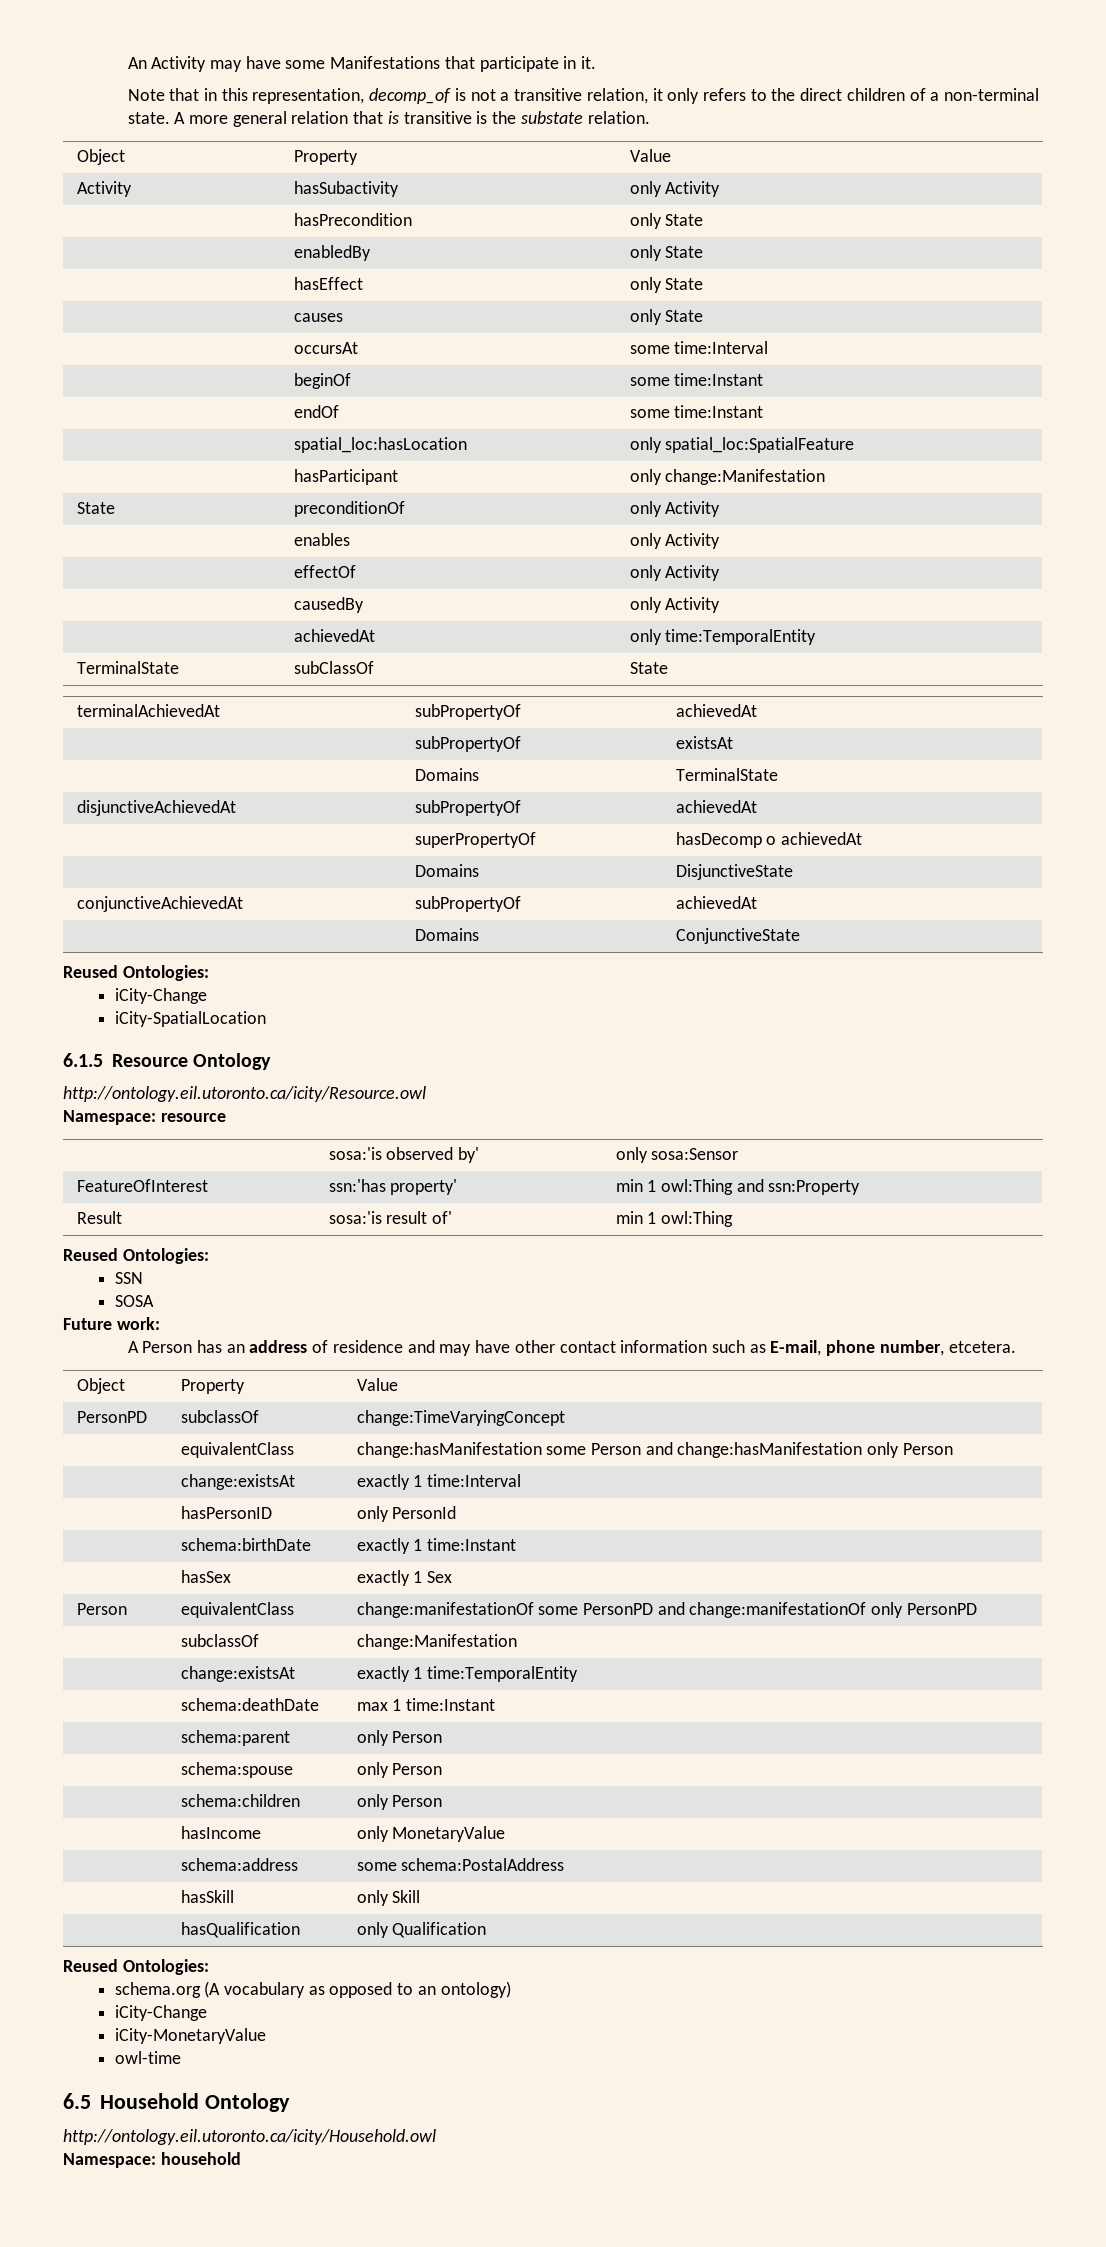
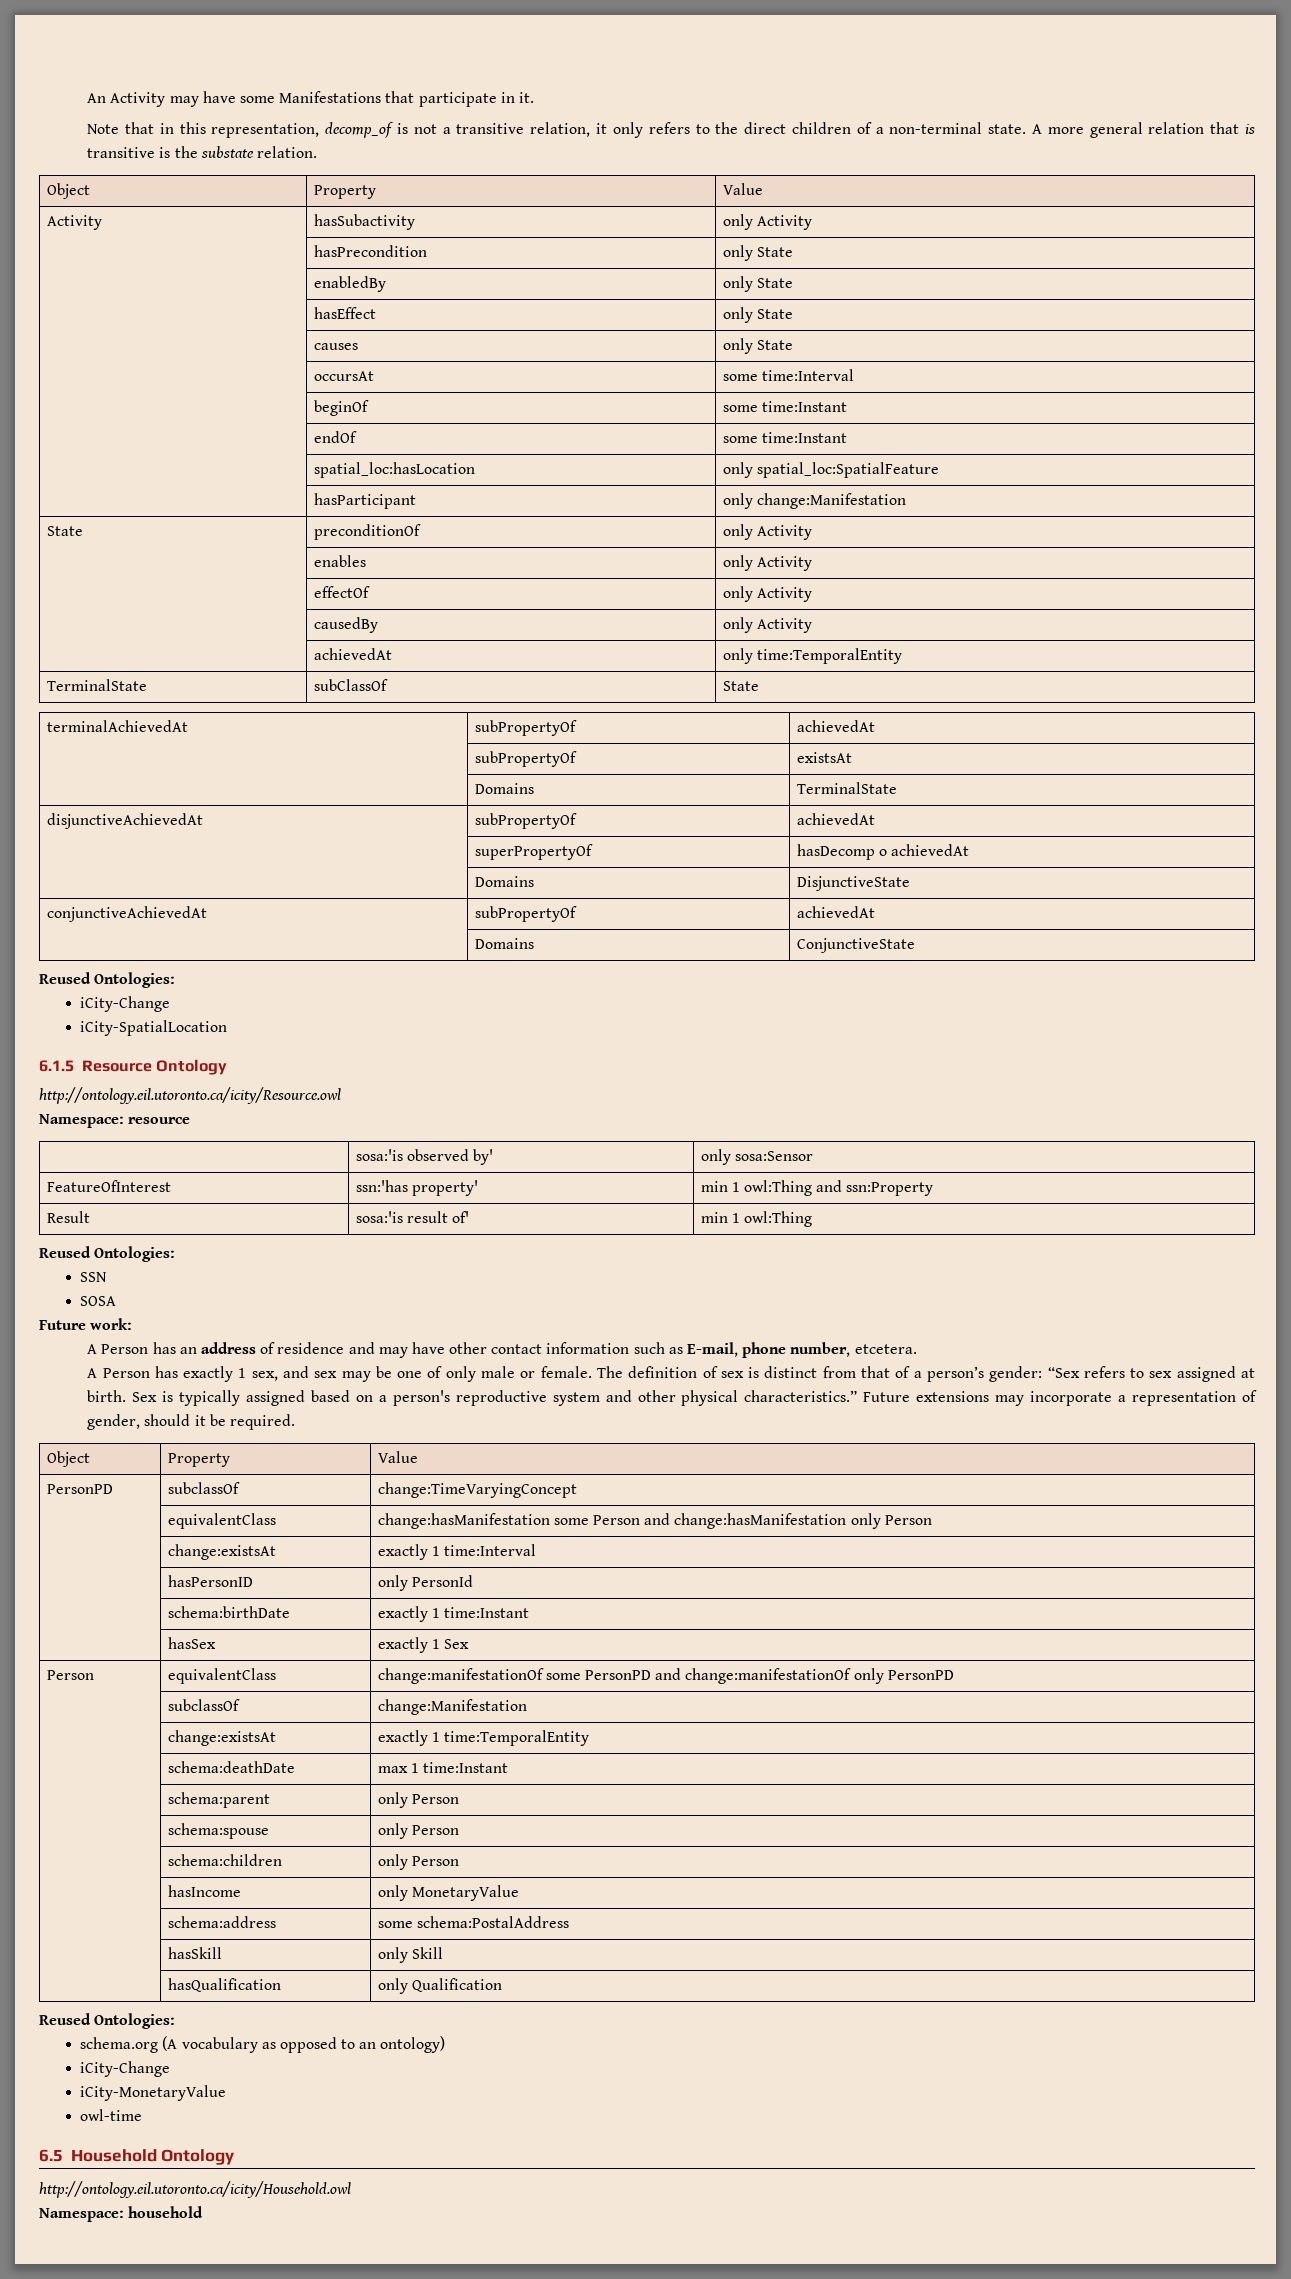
(1016, 1347) none -> [87,1366,1255,1382] [87,1390,1258,1406] [87,1414,295,1430] // A Person has exactly 1 sex, and sex may be one of only male or female. The definition of sex is distinct from that of a person’s gender: “Sex refers to sex assigned at birth. Sex is typically assigned based on a person's reproductive system and other physical characteristics.” Future extensions may incorporate a representation of gender, should it be required.

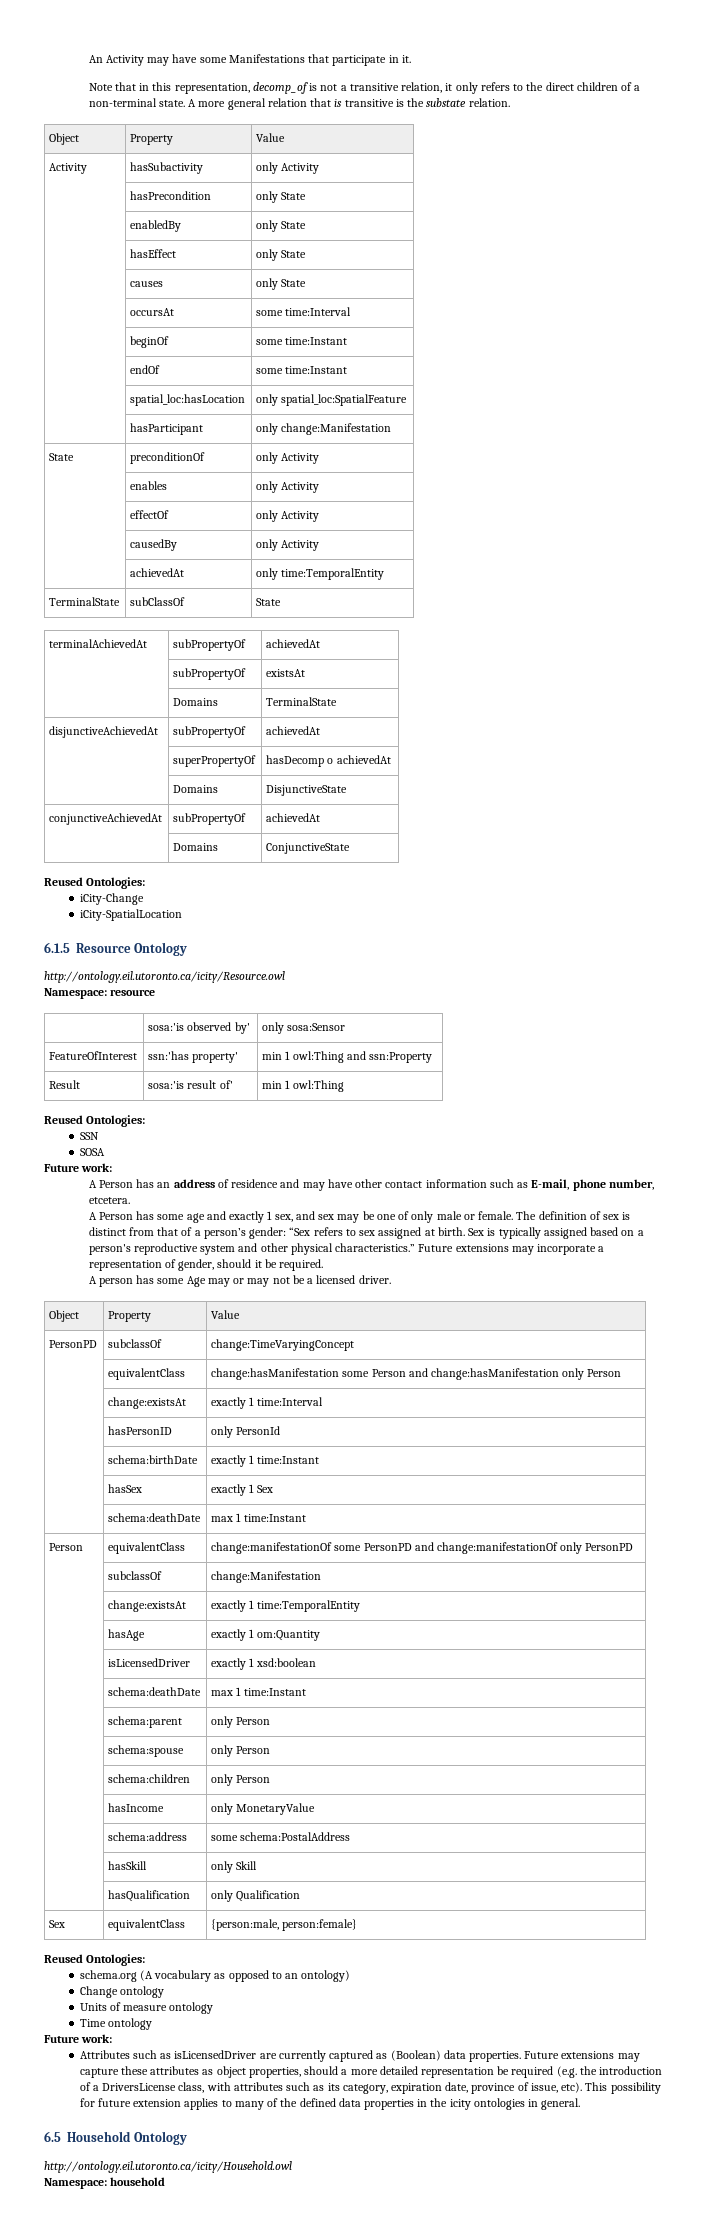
(178, 1372) none -> [157,1211,226,1223] some age and
(295, 1422) none -> [88,1275,391,1287] // A person has some Age may or may not be a licensed driver.
(469, 1644) none -> [108,1513,202,1522] [211,1513,306,1522] // | schema:deathDate | max 1 time:Instant
(589, 1738) none -> [108,1629,146,1641] [211,1629,320,1641] [108,1658,191,1667] [211,1658,316,1670] // | hasAge | exactly 1 om:Quantity // | isLicensedDriver | exactly 1 xsd:boolean
(502, 1985) none -> [49,1920,66,1928] [108,1919,186,1931] [211,1919,358,1931] // Sex | equivalentClass | {person:male, person:female}
[80,2061,171,2077] [80,2085,227,2101] [80,2109,143,2121] iCity-Change // iCity-MonetaryValue // owl-time -> [79,1986,164,1998] [79,2002,214,2014] [79,2018,152,2030] [44,2034,113,2043] [79,2050,640,2062] [79,2066,663,2078] [79,2082,661,2094] [79,2098,581,2110] Change ontology // Units of measure ontology // Time ontology // Future work: // Attributes such as isLicensedDriver are currently captured as (Boolean) data properties. Future extensions may capture these attributes as object properties, should a more detailed representation be required (e.g. the introduction of a DriversLicense class, with attributes such as its category, expiration date, province of issue, etc). This possibility for future extension applies to many of the defined data properties in the icity ontologies in general.

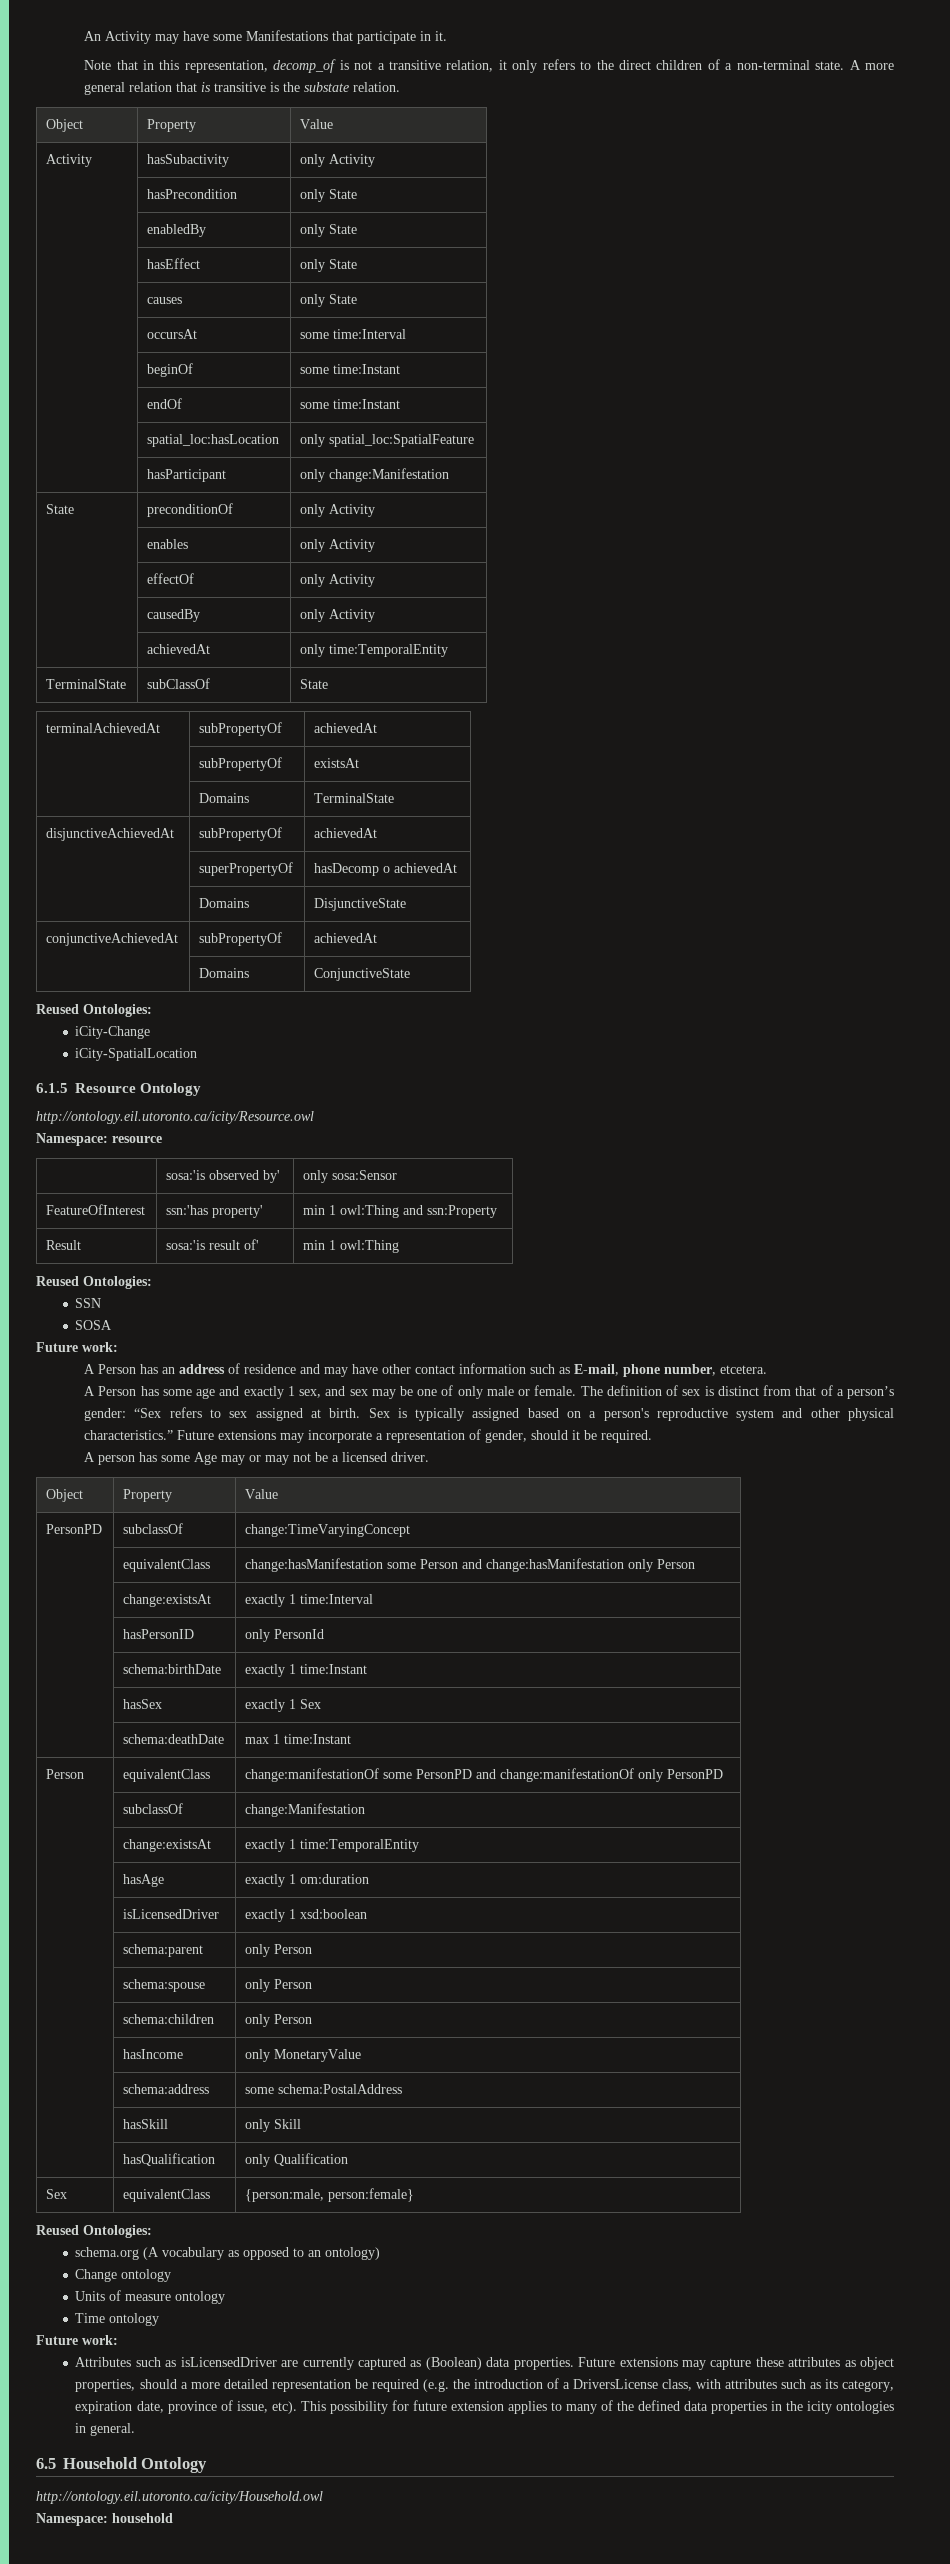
[256,1630,320,1641] om:Quantity -> [300,1874,370,1884] om:duration
[108,1687,202,1696] [211,1687,306,1696] // | schema:deathDate | max 1 time:Instant -> (368, 1914) none

